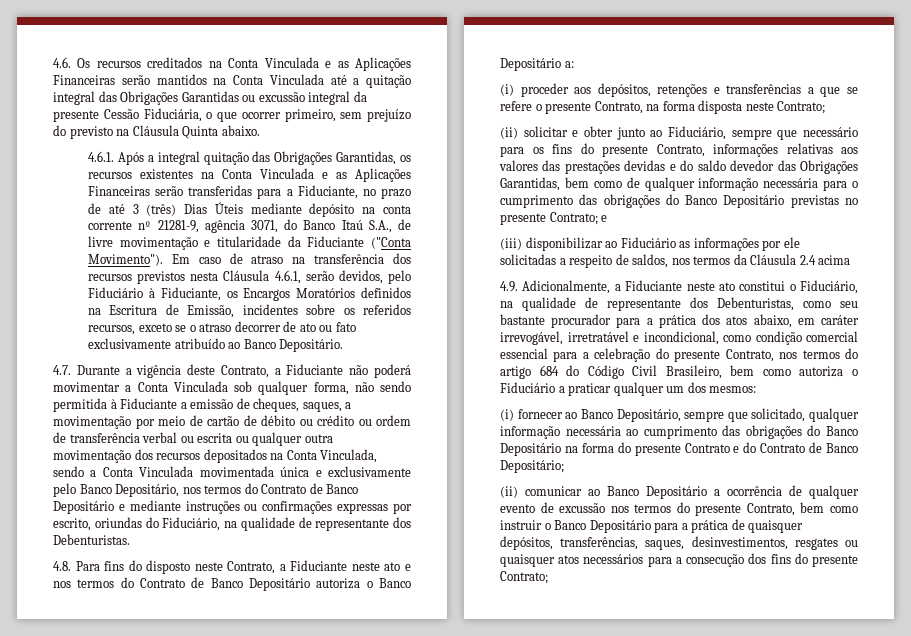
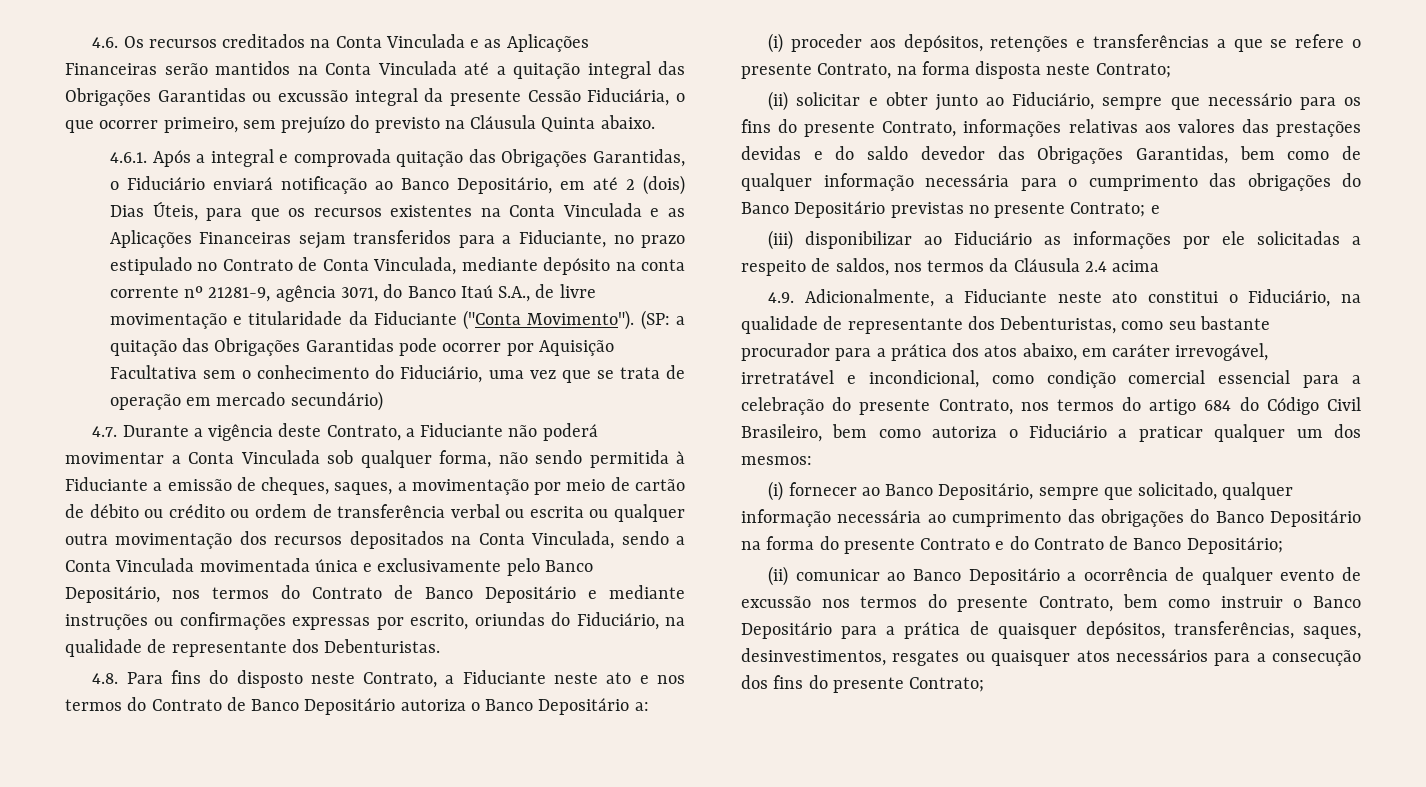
(200, 158) none -> [279,149,391,167] e comprovada
(397, 158) none -> [109,175,686,195] [109,201,280,221] o Fiduciário enviará notificação ao Banco Depositário, em até 2 (dois) Dias Úteis, para que
[155,185,253,196] serão transferidas -> [298,230,452,249] sejam transferidos
[88,202,243,216] de até 3 (três) Dias Úteis -> [109,257,457,275] estipulado no Contrato de Conta Vinculada,
[171,253,411,264] [88,270,411,284] [88,287,411,301] [88,304,411,318] [88,321,356,335] [88,338,344,352] Em caso de atraso na transferência dos recursos previstos nesta Cláusula 4.6.1, serão devidos, pelo Fiduciário à Fiduciante, os Encargos Moratórios definidos na Escritura de Emissão, incidentes sobre os referidos recursos, exceto se o atraso decorrer de ato ou fato exclusivamente atribuído ao Banco Depositário. -> [640,310,685,330] [109,338,614,356] [109,365,686,383] [109,391,383,411] (SP: a quitação das Obrigações Garantidas pode ocorrer por Aquisição Facultativa sem o conhecimento do Fiduciário, uma vez que se trata de operação em mercado secundário)

